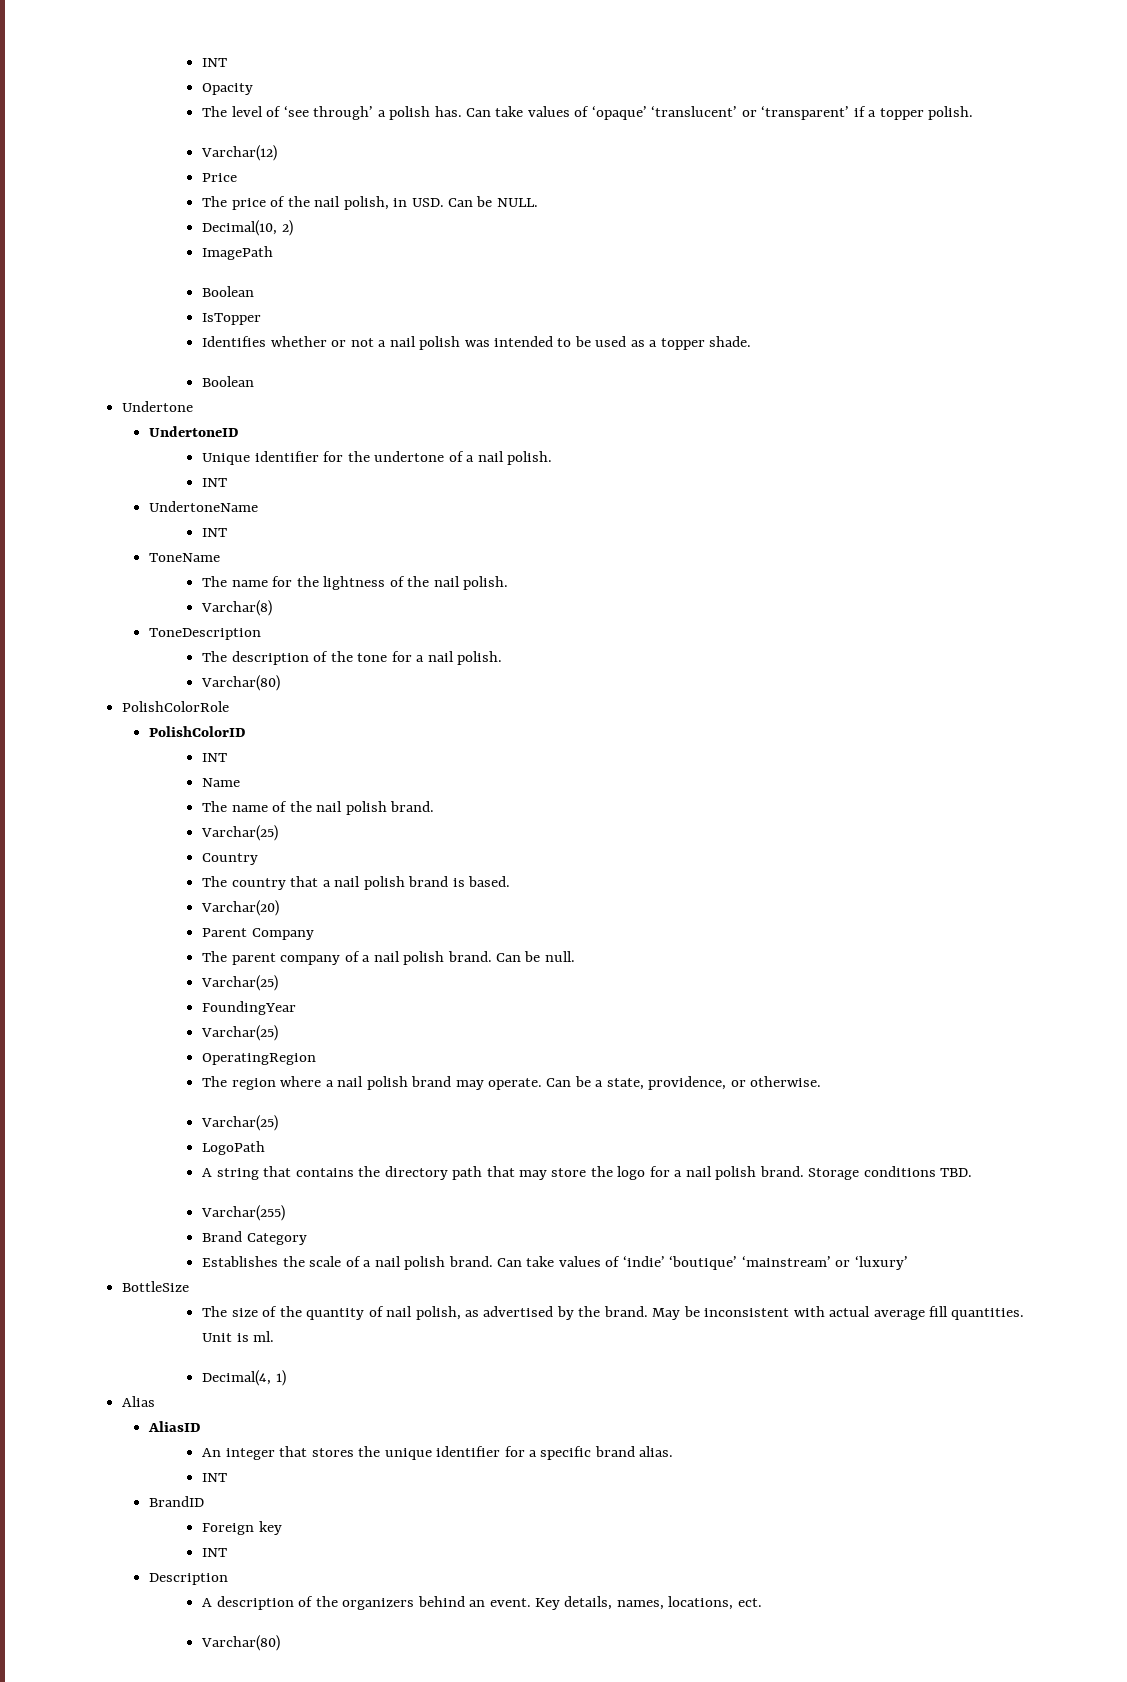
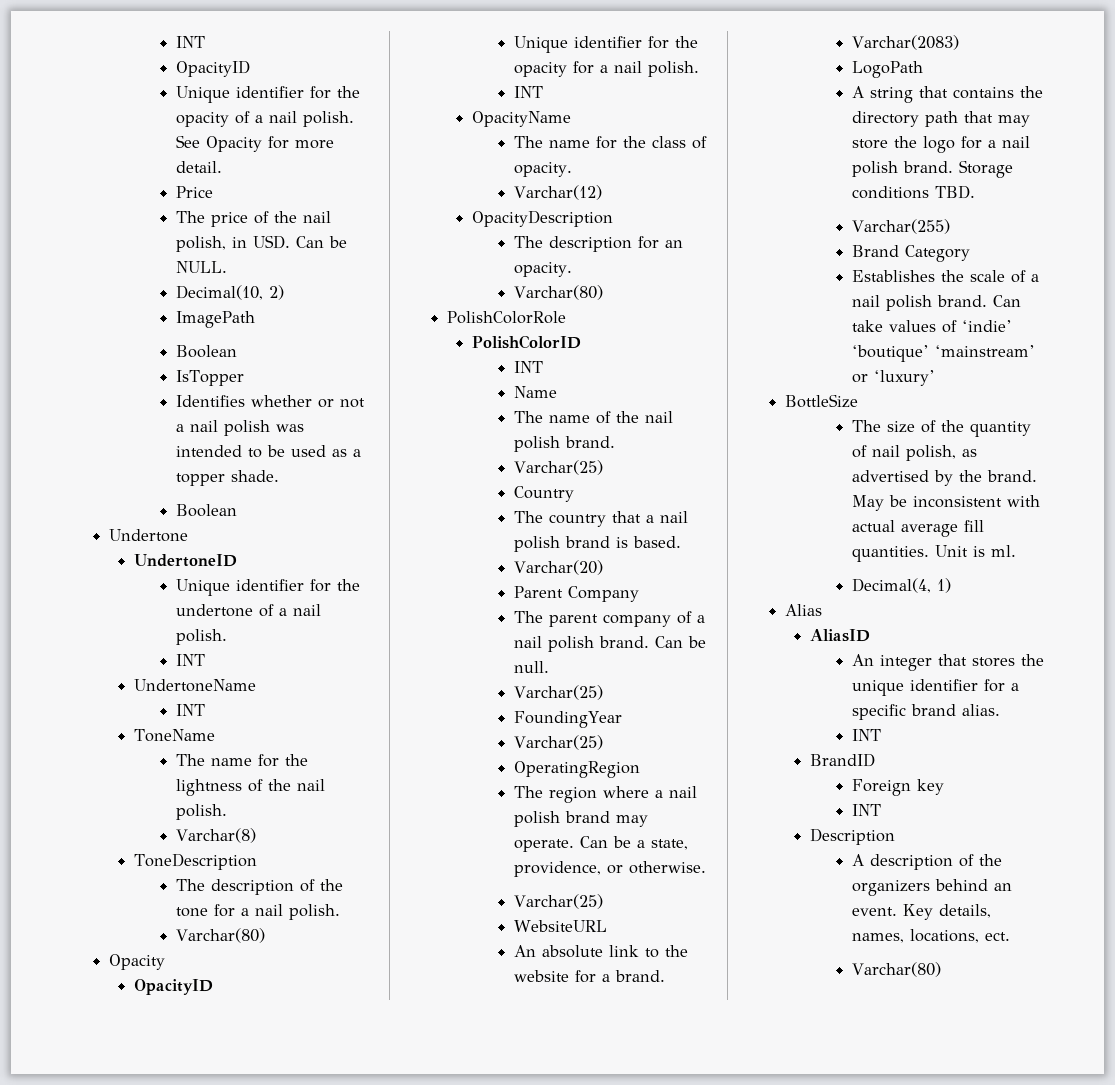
[202,58,228,67] [202,83,254,95] [202,106,973,120] [201,145,278,161] INT // Opacity // The level of ‘see through’ a polish has. Can take values of ‘opaque’ ‘translucent’ or ‘transparent’ if a topper polish. // Varchar(12) -> [176,36,206,48] [176,60,251,77] [176,86,361,103] [176,111,355,127] [176,135,335,152] [176,161,223,173] INT // OpacityID // Unique identifier for the opacity of a nail polish. See Opacity for more detail.
(281, 683) none -> [109,954,166,970] [134,979,214,995] [514,36,699,53] [514,61,700,77] [514,86,544,98] [472,111,572,127] [514,136,708,149] [514,162,573,177] [514,185,603,200] [472,210,614,227] [514,236,684,252] [514,262,573,277] [514,285,604,300] // Opacity // OpacityID // Unique identifier for the opacity for a nail polish. // INT // OpacityName // The name for the class of opacity. // Varchar(12) // OpacityDescription // The description for an opacity. // Varchar(80)
(279, 1123) none -> [514,920,608,932] [514,945,689,958] [514,970,666,983] [852,35,960,50] // WebsiteURL // An absolute link to the website for a brand. // Varchar(2083)

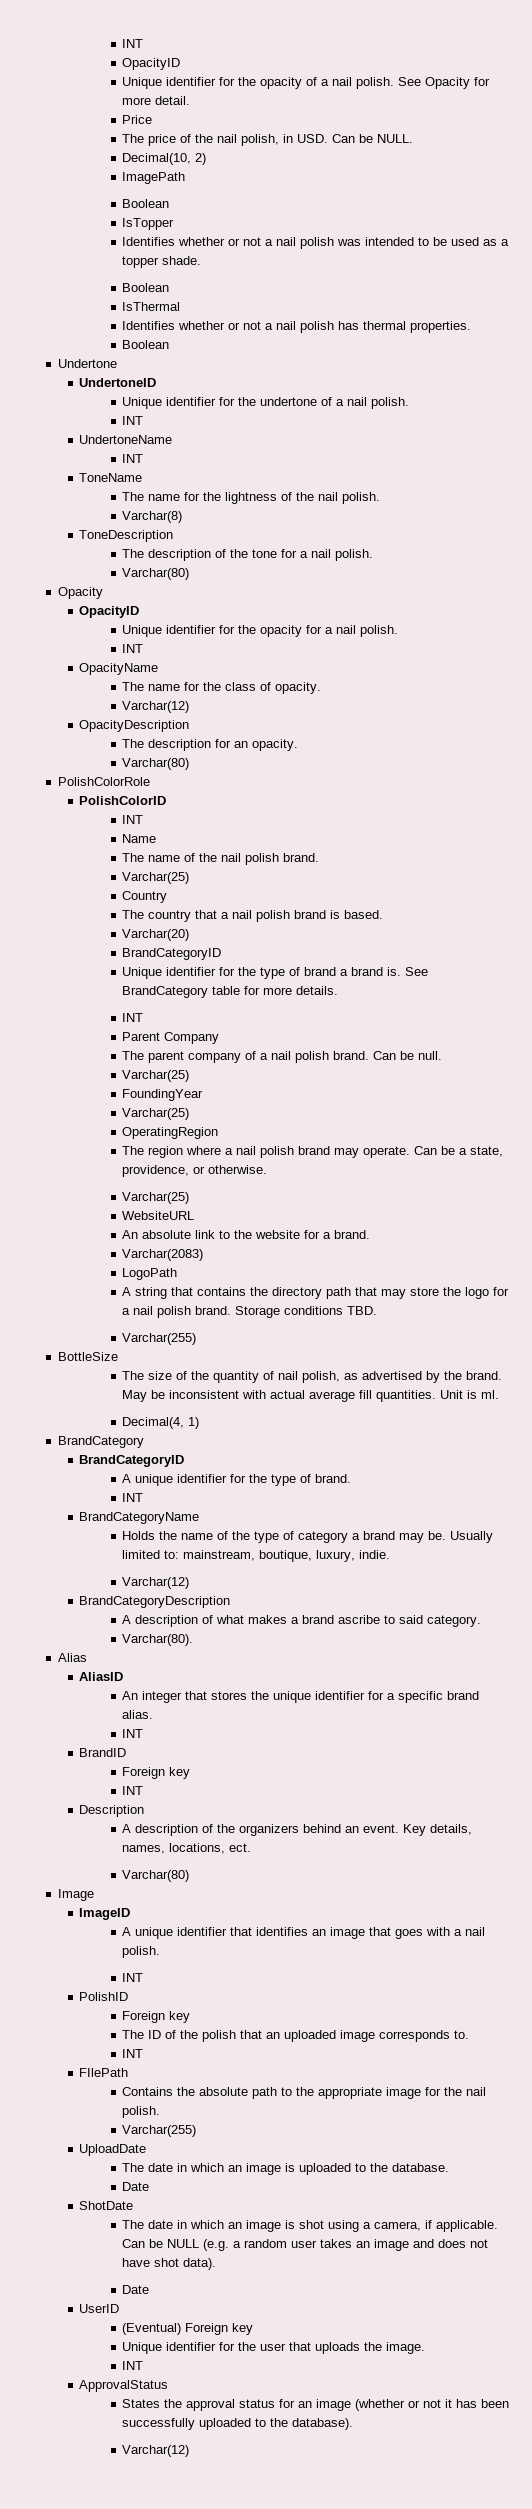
(238, 510) none -> [122,302,181,311] [122,321,472,333] [122,340,170,349] // IsThermal // Identifies whether or not a nail polish has thermal properties. // Boolean
(604, 567) none -> [122,948,222,960] [122,967,429,979] [122,986,339,998] [122,1013,144,1022] // BrandCategoryID // Unique identifier for the type of brand a brand is. See BrandCategory table for more details. // INT
[852,245,971,262] [852,270,1040,283] [852,295,1022,311] [852,320,1013,333] [852,345,1036,362] [852,370,936,386] // Brand Category // Establishes the scale of a nail polish brand. Can take values of ‘indie’ ‘boutique’ ‘mainstream’ or ‘luxury’ -> (197, 1339) none
(952, 585) none -> [57,1436,144,1448] [79,1455,185,1467] [122,1474,352,1486] [122,1493,144,1502] [79,1512,200,1524] [122,1531,494,1543] [122,1550,391,1562] [122,1577,190,1589] [79,1596,231,1608] [122,1615,482,1627] [122,1634,194,1646] // BrandCategory // BrandCategoryID // A unique identifier for the type of brand. // INT // BrandCategoryName // Holds the name of the type of category a brand may be. Usually limited to: mainstream, boutique, luxury, indie. // Varchar(12) // BrandCategoryDescription // A description of what makes a brand ascribe to said category. // Varchar(80).
(942, 969) none -> [57,1889,94,1901] [79,1908,131,1920] [122,1927,486,1939] [122,1946,161,1958] [122,1973,144,1982] [79,1992,129,2001] [122,2011,191,2023] [122,2030,470,2042] [122,2049,144,2058] [79,2068,129,2077] [122,2087,487,2099] [122,2106,161,2118] [122,2125,197,2137] [79,2144,147,2156] [122,2163,450,2175] [122,2182,150,2191] [79,2201,134,2210] [122,2220,499,2232] [122,2239,489,2251] [122,2258,217,2270] [122,2285,150,2294] [79,2304,120,2313] [122,2323,254,2335] [122,2342,426,2354] [122,2361,144,2370] [79,2380,169,2392] [122,2399,510,2411] [122,2418,354,2430] [122,2445,190,2457] // Image // ImageID // A unique identifier that identifies an image that goes with a nail polish. // INT // PolishID // Foreign key // The ID of the polish that an uploaded image corresponds to. // INT // FIlePath // Contains the absolute path to the appropriate image for the nail polish. // Varchar(255) // UploadDate // The date in which an image is uploaded to the database. // Date // ShotDate // The date in which an image is shot using a camera, if applicable. Can be NULL (e.g. a random user takes an image and does not have shot data). // Date // UserID // (Eventual) Foreign key // Unique identifier for the user that uploads the image. // INT // ApprovalStatus // States the approval status for an image (whether or not it has been successfully uploaded to the database). // Varchar(12)

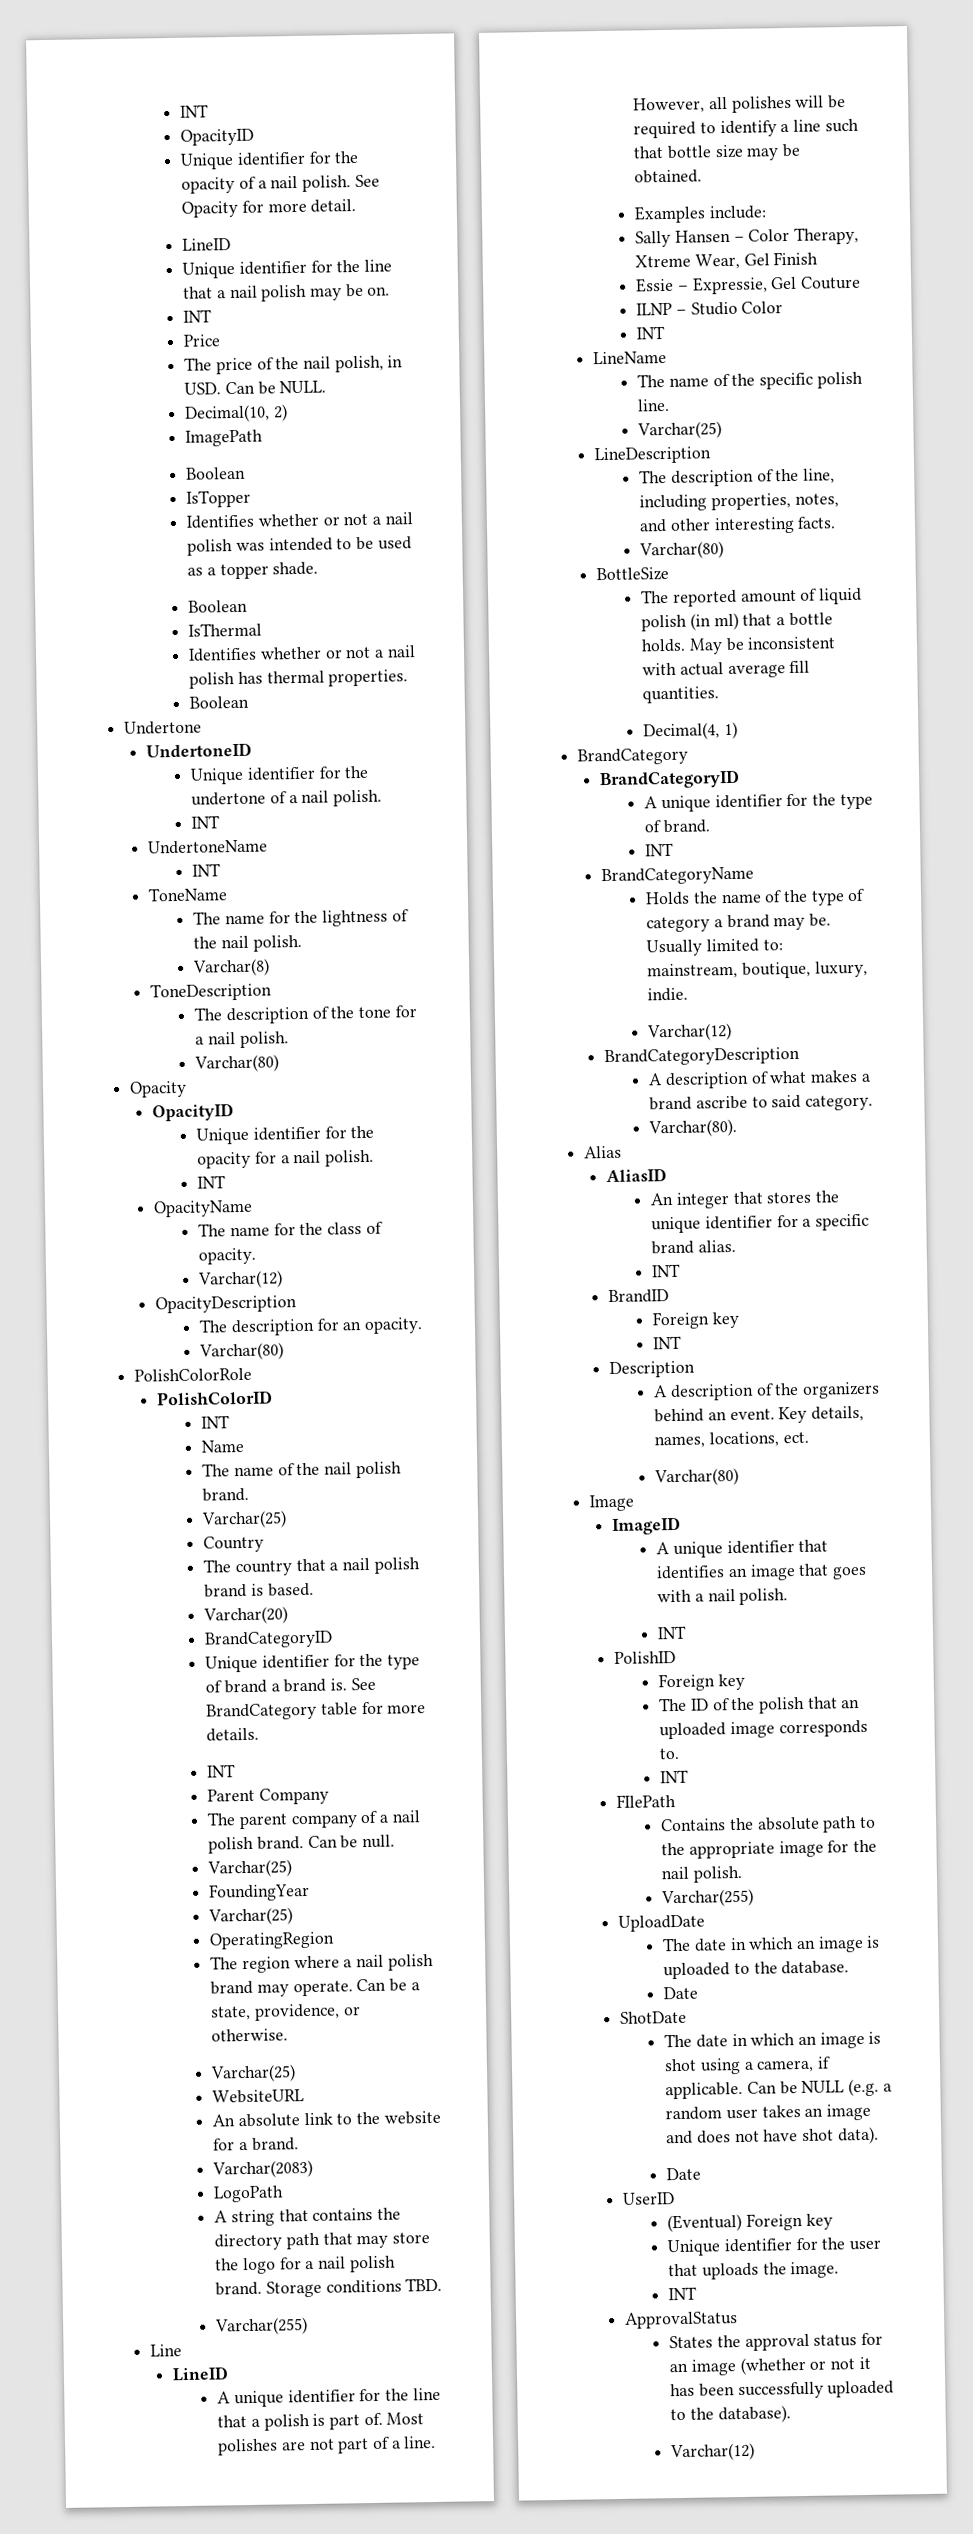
(191, 100) none -> [182,238,232,251] [182,259,392,279] [183,283,391,302] [183,309,213,323] // LineID // Unique identifier for the line that a nail polish may be on. // INT
[57,1352,118,1361] [122,1371,503,1383] BottleSize // The size of the quantity of nail polish, as advertised by the brand. -> [150,2344,183,2357] [172,2366,230,2382] [217,2387,441,2408] [217,2412,425,2431] [217,2435,437,2456] [633,95,846,114] [633,118,859,139] [633,143,801,161] [634,169,703,184] [634,205,767,224] [635,226,859,248] [635,251,819,270] [635,275,861,295] [636,301,784,316] [636,325,666,340] [593,350,668,365] [637,371,863,390] [637,398,671,412] [637,421,723,440] [594,446,712,465] [639,468,835,487] [639,492,839,512] [639,516,837,535] [639,541,725,560] [596,566,670,582] [641,587,862,607] [641,612,833,632] [641,638,687,653] Line // LineID // A unique identifier for the line that a polish is part of. Most polishes are not part of a line. However, all polishes will be required to identify a line such that bottle size may be obtained. // Examples include: // Sally Hansen – Color Therapy, Xtreme Wear, Gel Finish // Essie – Expressie, Gel Couture // ILNP – Studio Color // INT // LineName // The name of the specific polish line. // Varchar(25) // LineDescription // The description of the line, including properties, notes, and other interesting facts. // Varchar(80) // BottleSize // The reported amount of liquid polish (in ml) that a bottle holds.
[440,1390,500,1399] Unit is ml. -> (720, 695) none

